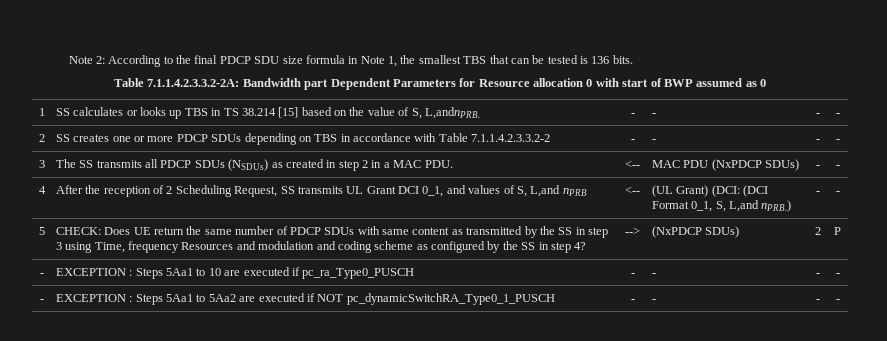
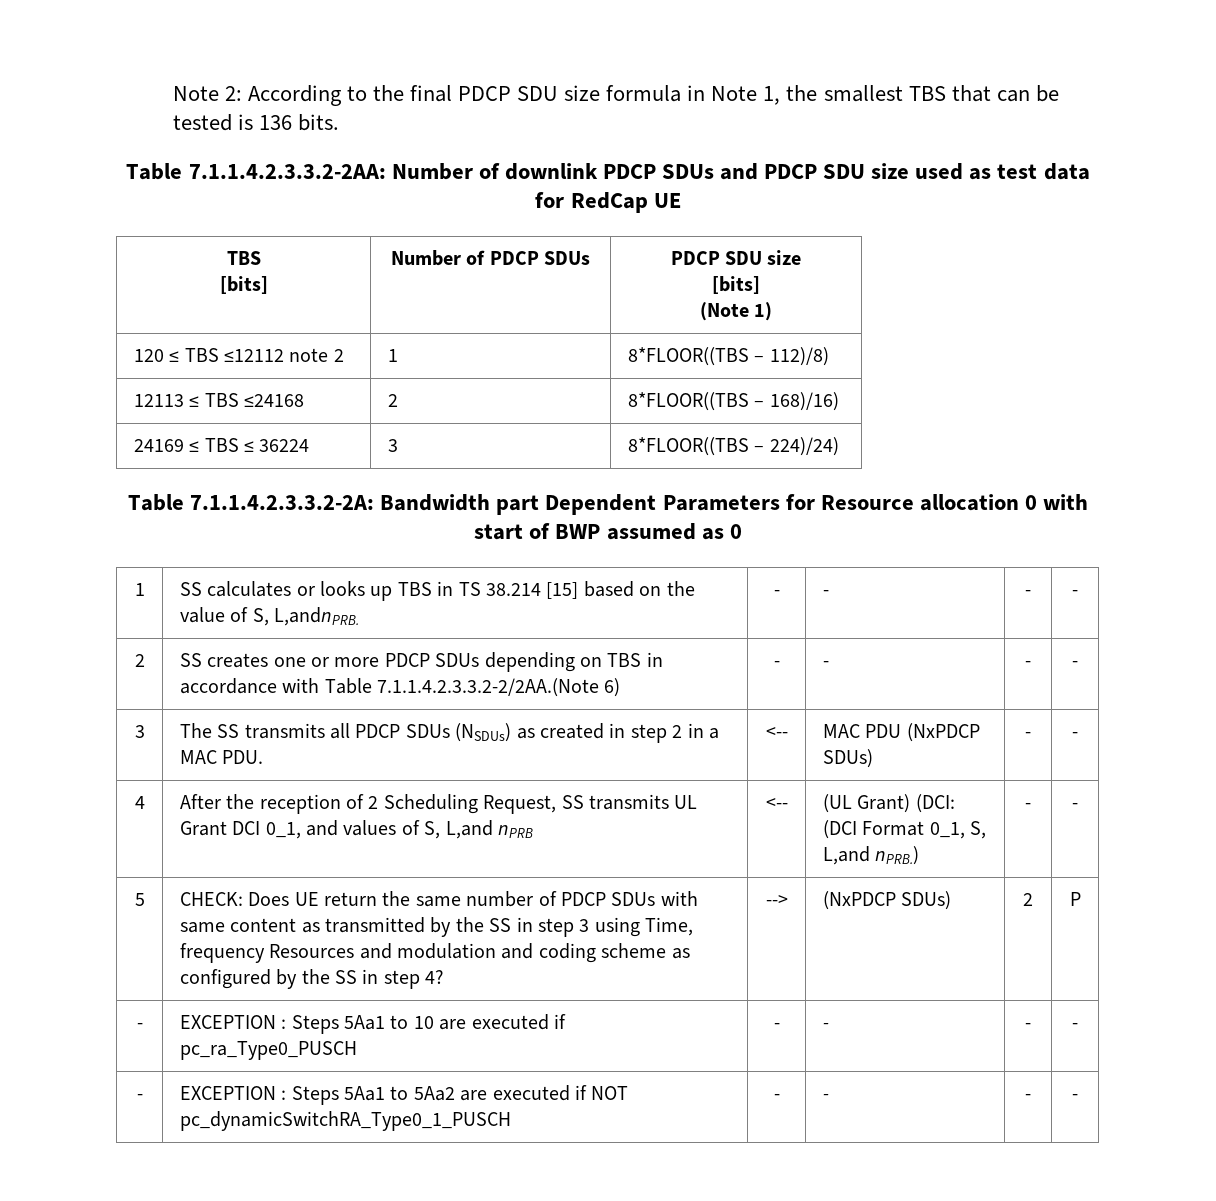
(633, 59) none -> [126,163,1090,180] [535,192,681,213] [226,251,261,265] [219,276,268,294] [390,250,591,266] [670,250,802,265] [712,276,760,294] [699,302,773,321] [133,348,344,362] [387,349,398,362] [627,347,829,366] [133,393,304,407] [387,394,398,407] [627,392,839,411] [133,438,310,452] [387,439,398,452] [627,437,839,456] // Table 7.1.1.4.2.3.3.2-2AA: Number of downlink PDCP SDUs and PDCP SDU size used as test data for RedCap UE // TBS // [bits] | Number of PDCP SDUs | PDCP SDU size // [bits] // (Note 1) // 120 ≤ TBS ≤12112 note 2 | 1 | 8*FLOOR((TBS – 112)/8) // 12113 ≤ TBS ≤24168 | 2 | 8*FLOOR((TBS – 168)/16) // 24169 ≤ TBS ≤ 36224 | 3 | 8*FLOOR((TBS – 224)/24)
[471,134,551,142] 7.1.1.4.2.3.3.2-2 -> [376,678,621,697] 7.1.1.4.2.3.3.2-2/2AA.(Note 6)

